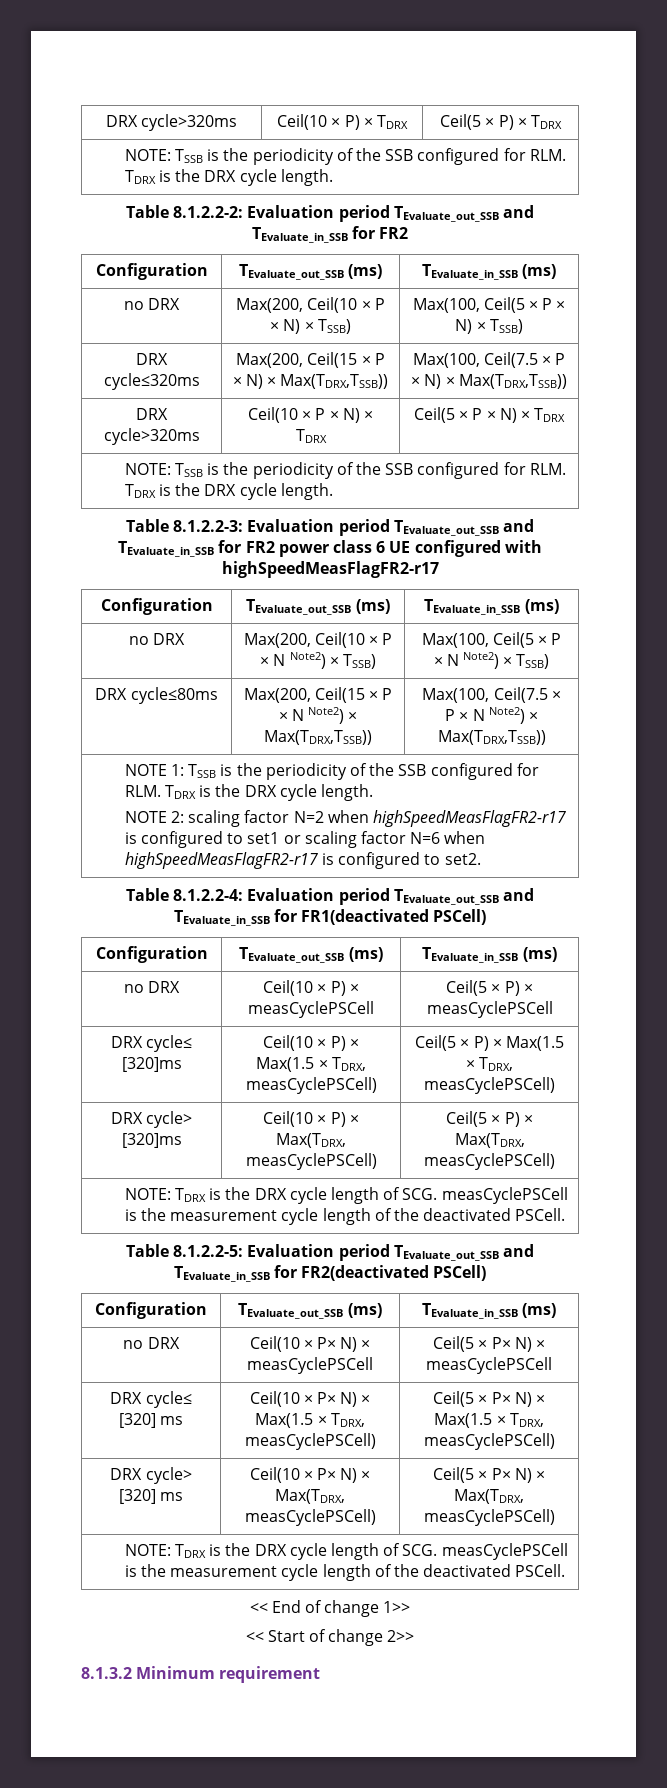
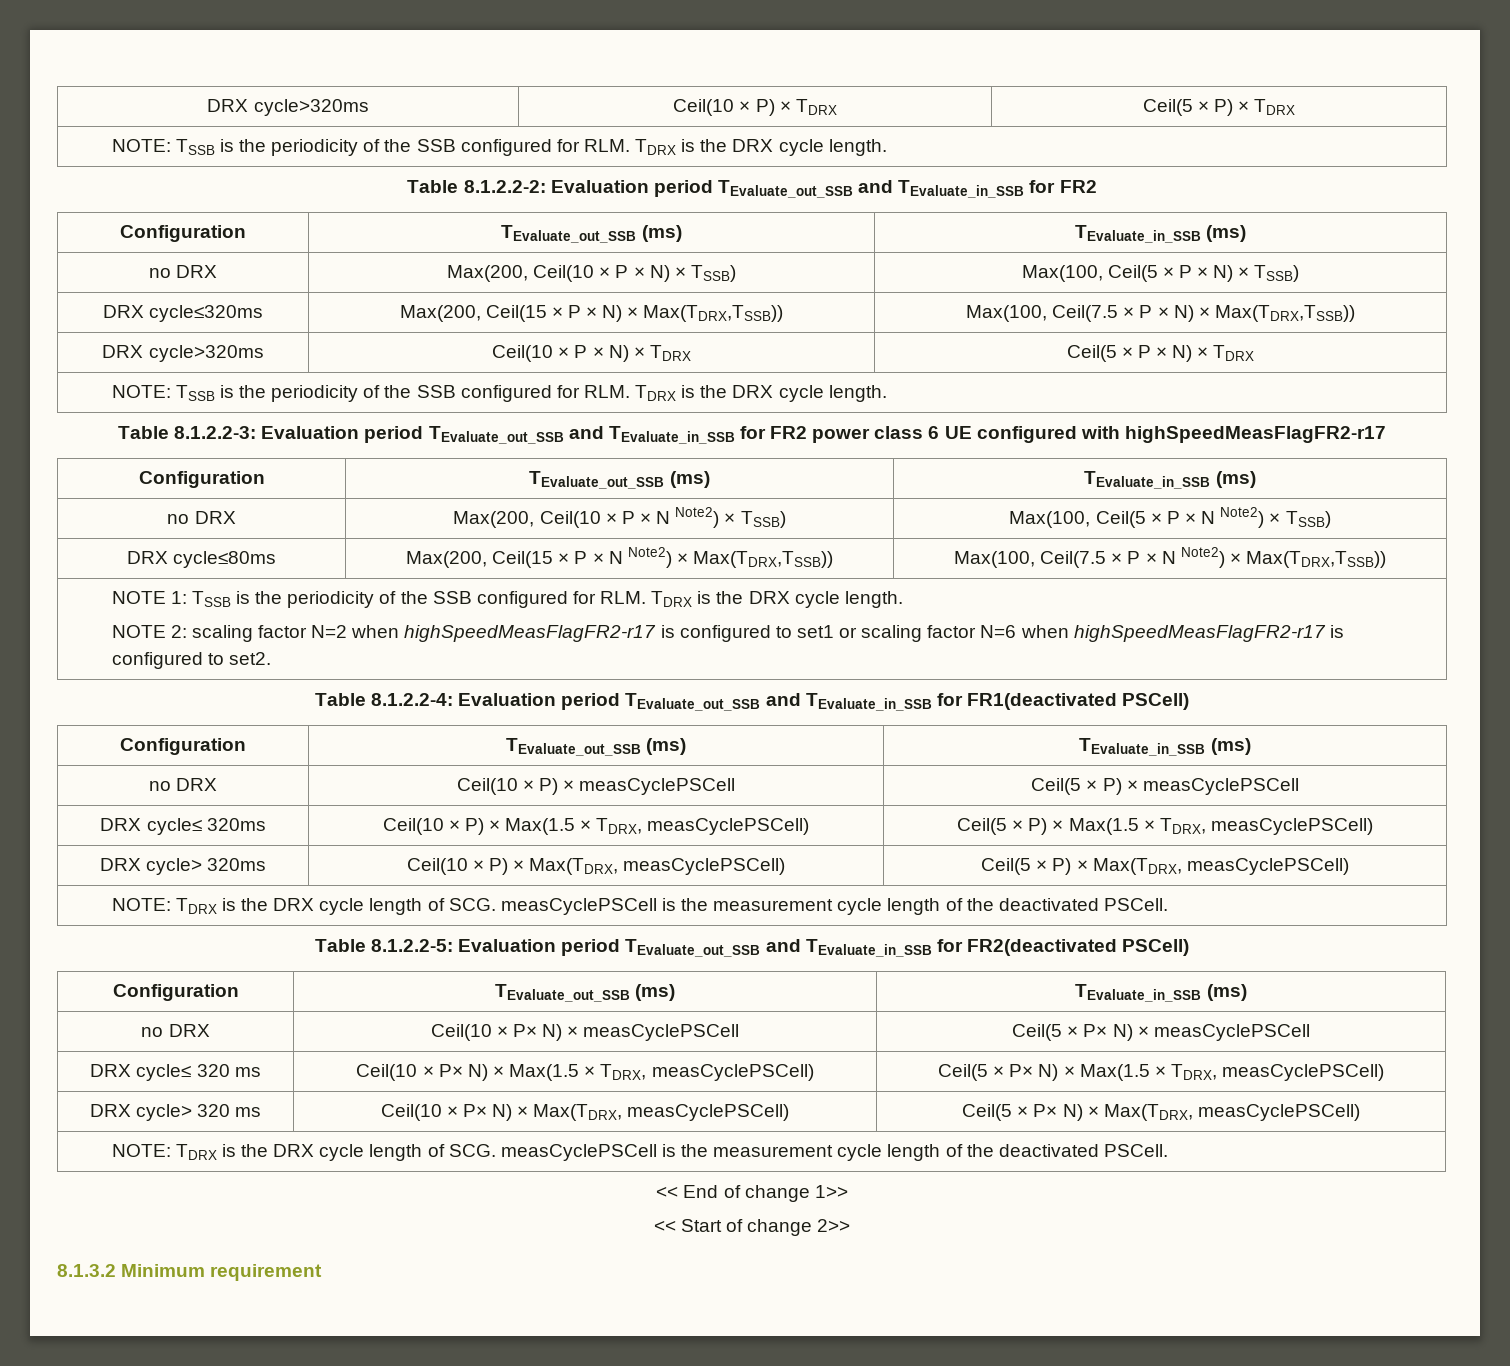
[121,1057,182,1072] [320]ms -> [206,818,266,831] 320ms
[121,1133,182,1148] [320]ms -> [207,858,267,871] 320ms
[118,1413,156,1428] [320] -> [196,1064,230,1077] 320
[118,1489,156,1504] [320] -> [197,1104,231,1117] 320

